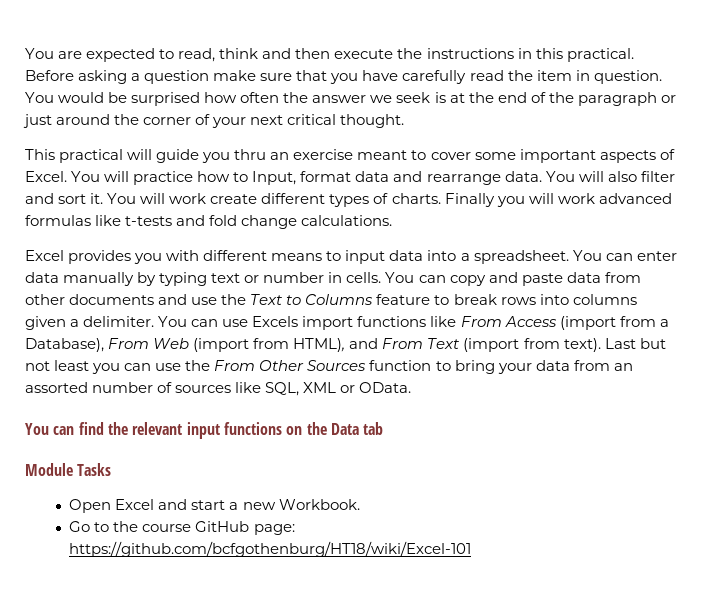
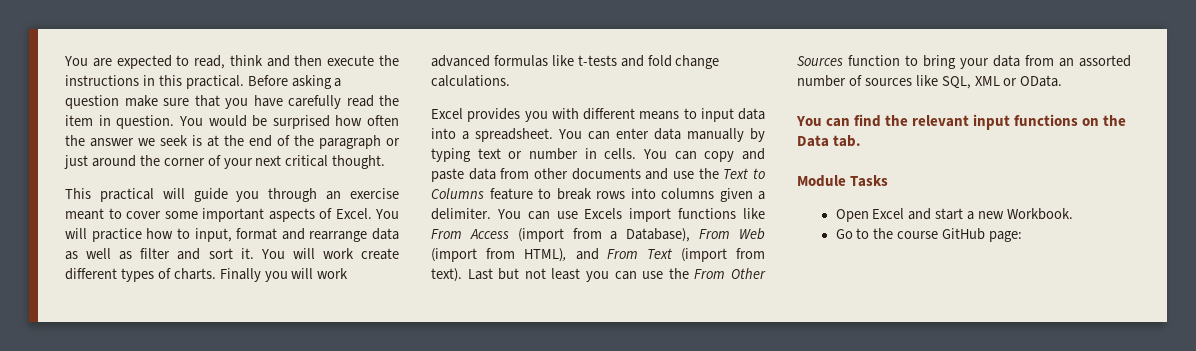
[234,149,267,160] thru -> [268,188,318,202] through
[252,171,637,185] Input, format data and rearrange data. You will also -> [194,228,399,242] [65,248,133,260] input, format and rearrange data as well as
[363,422,384,435] tab -> [833,135,862,147] tab.
[69,541,472,557] https://github.com/bcfgothenburg/HT18/wiki/Excel-101 -> (1023, 236) none

